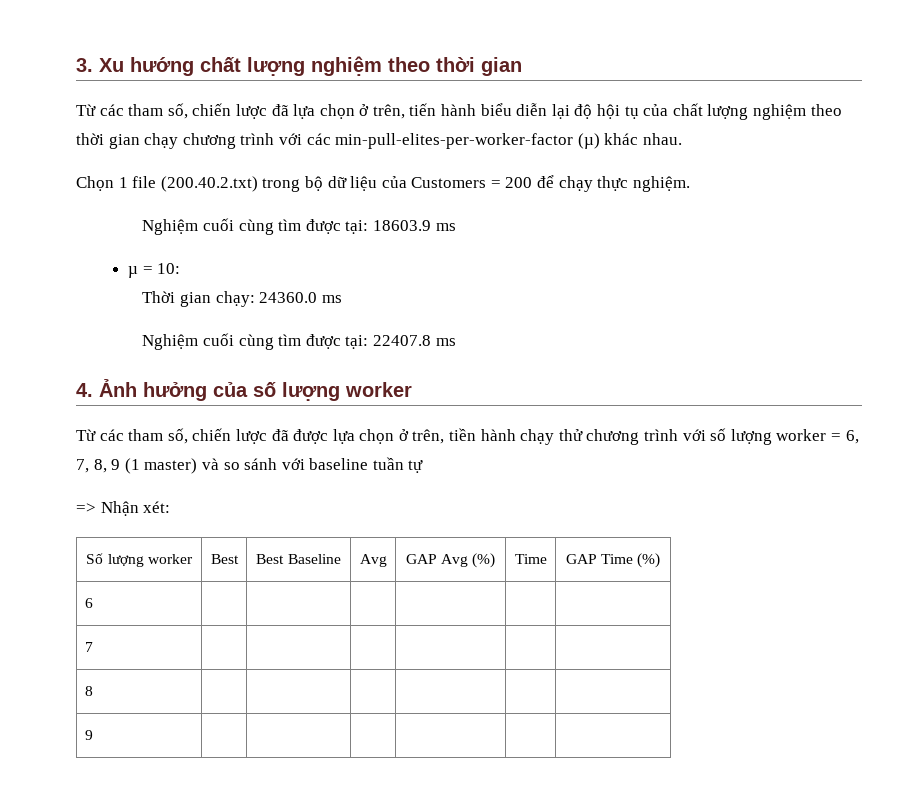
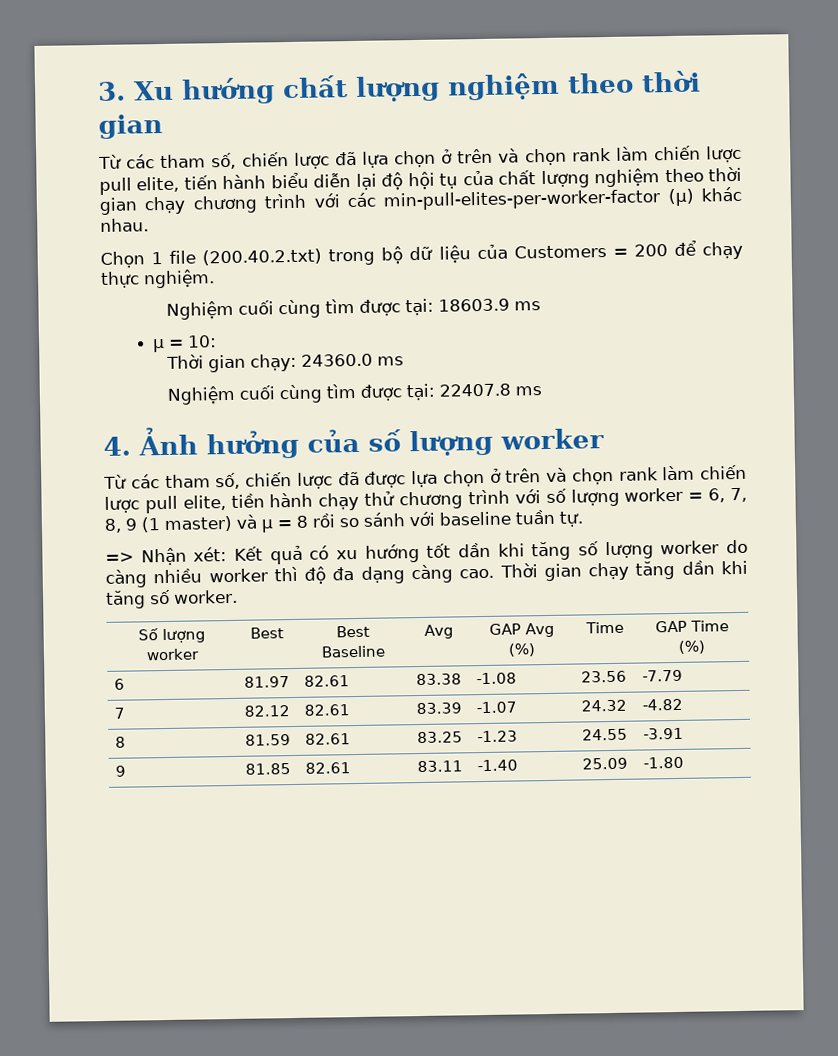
[372,104,405,119] trên, -> [457,145,742,167] [99,176,180,195] trên và chọn rank làm chiến lược pull elite,
[412,429,445,444] trên, -> [505,464,747,486] [104,495,226,514] trên và chọn rank làm chiến lược pull elite,
(219, 464) none -> [261,513,335,533] µ = 8 rồi
[408,460,424,473] tự -> [559,511,584,528] tự.
(171, 507) none -> [234,539,748,565] [105,560,749,588] [105,589,238,609] Kết quả có xu hướng tốt dần khi tăng số lượng worker do càng nhiều worker thì độ đa dạng càng cao. Thời gian chạy tăng dần khi tăng số worker.
[84,642,93,652] [84,686,93,696] [84,730,93,740] | | | | | // 7 | | | | | | // 8 | | | | | | // 9 | | | | | | -> [244,676,291,688] [304,675,351,687] [416,673,463,686] [476,672,518,685] [581,670,628,683] [642,669,684,682] [114,707,126,719] [244,705,291,717] [304,704,351,716] [416,702,463,715] [476,701,518,714] [581,699,628,712] [642,698,684,711] [115,736,127,748] [245,734,292,746] [305,733,352,745] [417,731,464,744] [477,730,519,743] [582,728,629,741] [643,727,685,740] [115,765,127,777] [245,763,292,775] [305,762,352,774] [417,760,464,773] [477,759,519,772] [582,757,629,770] [643,756,685,769] 81.97 | 82.61 | 83.38 | -1.08 | 23.56 | -7.79 // 7 | 82.12 | 82.61 | 83.39 | -1.07 | 24.32 | -4.82 // 8 | 81.59 | 82.61 | 83.25 | -1.23 | 24.55 | -3.91 // 9 | 81.85 | 82.61 | 83.11 | -1.40 | 25.09 | -1.80

